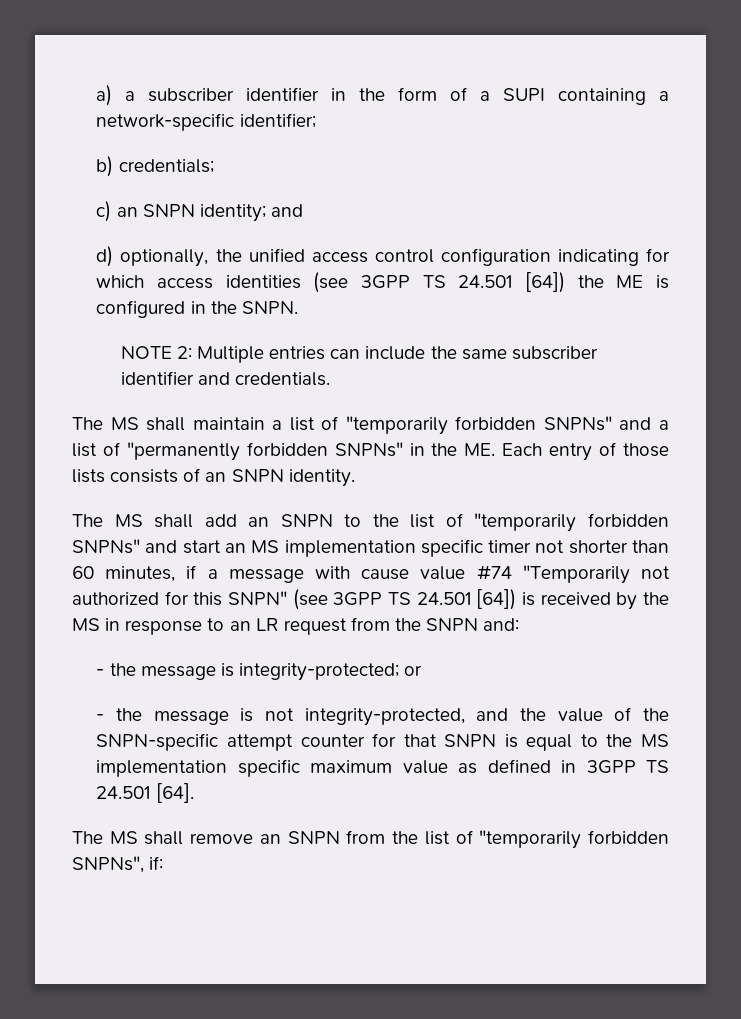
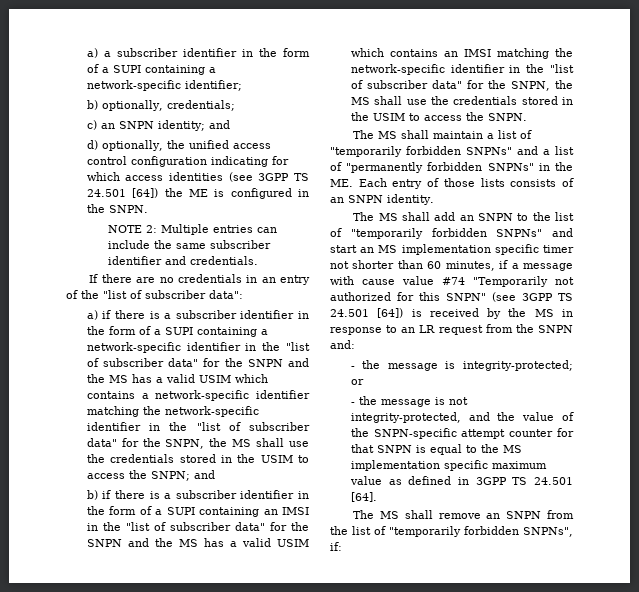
(114, 166) none -> [101,100,163,111] optionally,
(330, 379) none -> [89,274,310,285] [66,290,243,299] [86,310,309,320] [86,326,268,337] [86,342,310,353] [86,358,309,367] [86,374,268,383] [86,390,310,401] [86,406,259,417] [86,422,310,431] [86,438,309,449] [86,454,309,463] [86,470,215,481] [86,490,309,500] [86,506,309,517] [86,522,309,531] [86,538,309,547] [350,48,573,59] [350,64,574,75] [350,80,573,91] [350,96,573,105] [350,112,527,121] // If there are no credentials in an entry of the "list of subscriber data": // a) if there is a subscriber identifier in the form of a SUPI containing a network-specific identifier in the "list of subscriber data" for the SNPN and the MS has a valid USIM which contains a network-specific identifier matching the network-specific identifier in the "list of subscriber data" for the SNPN, the MS shall use the credentials stored in the USIM to access the SNPN; and // b) if there is a subscriber identifier in the form of a SUPI containing an IMSI in the "list of subscriber data" for the SNPN and the MS has a valid USIM which contains an IMSI matching the network-specific identifier in the "list of subscriber data" for the SNPN, the MS shall use the credentials stored in the USIM to access the SNPN.

